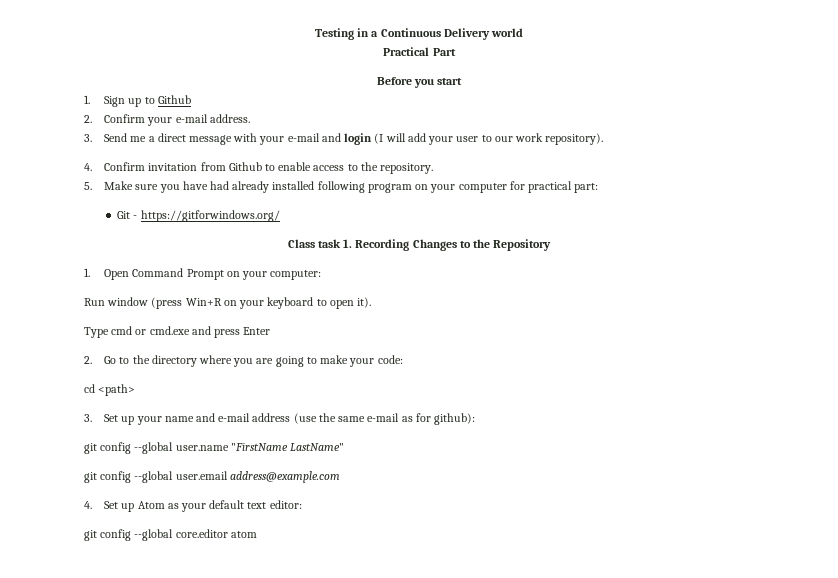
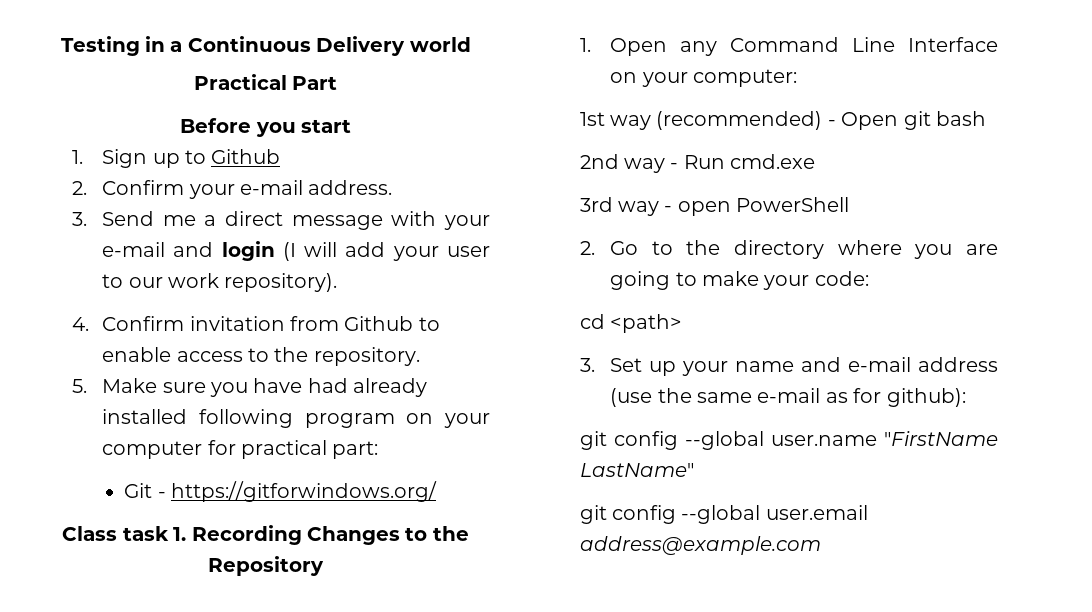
[132,268,224,280] Command Prompt -> [680,37,998,56] any Command Line Interface
[84,297,372,309] [84,326,271,338] Run window (press Win+R on your keyboard to open it). // Type cmd or cmd.exe and press Enter -> [579,111,987,130] [579,154,816,173] [579,197,850,216] 1st way (recommended) - Open git bash // 2nd way - Run cmd.exe // 3rd way - open PowerShell
[84,500,302,512] [84,529,257,541] // 4. Set up Atom as your default text editor: // git config --global core.editor atom -> (821, 545) none

